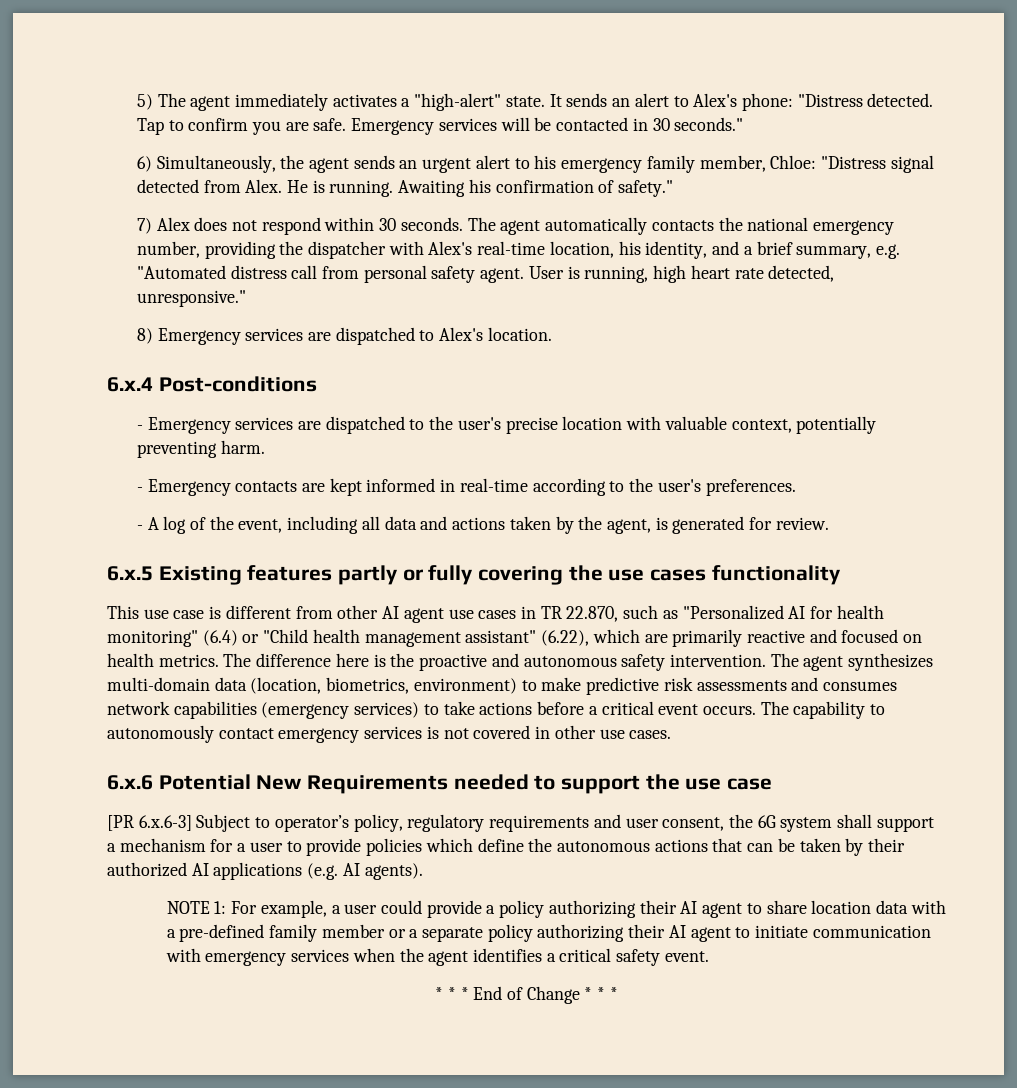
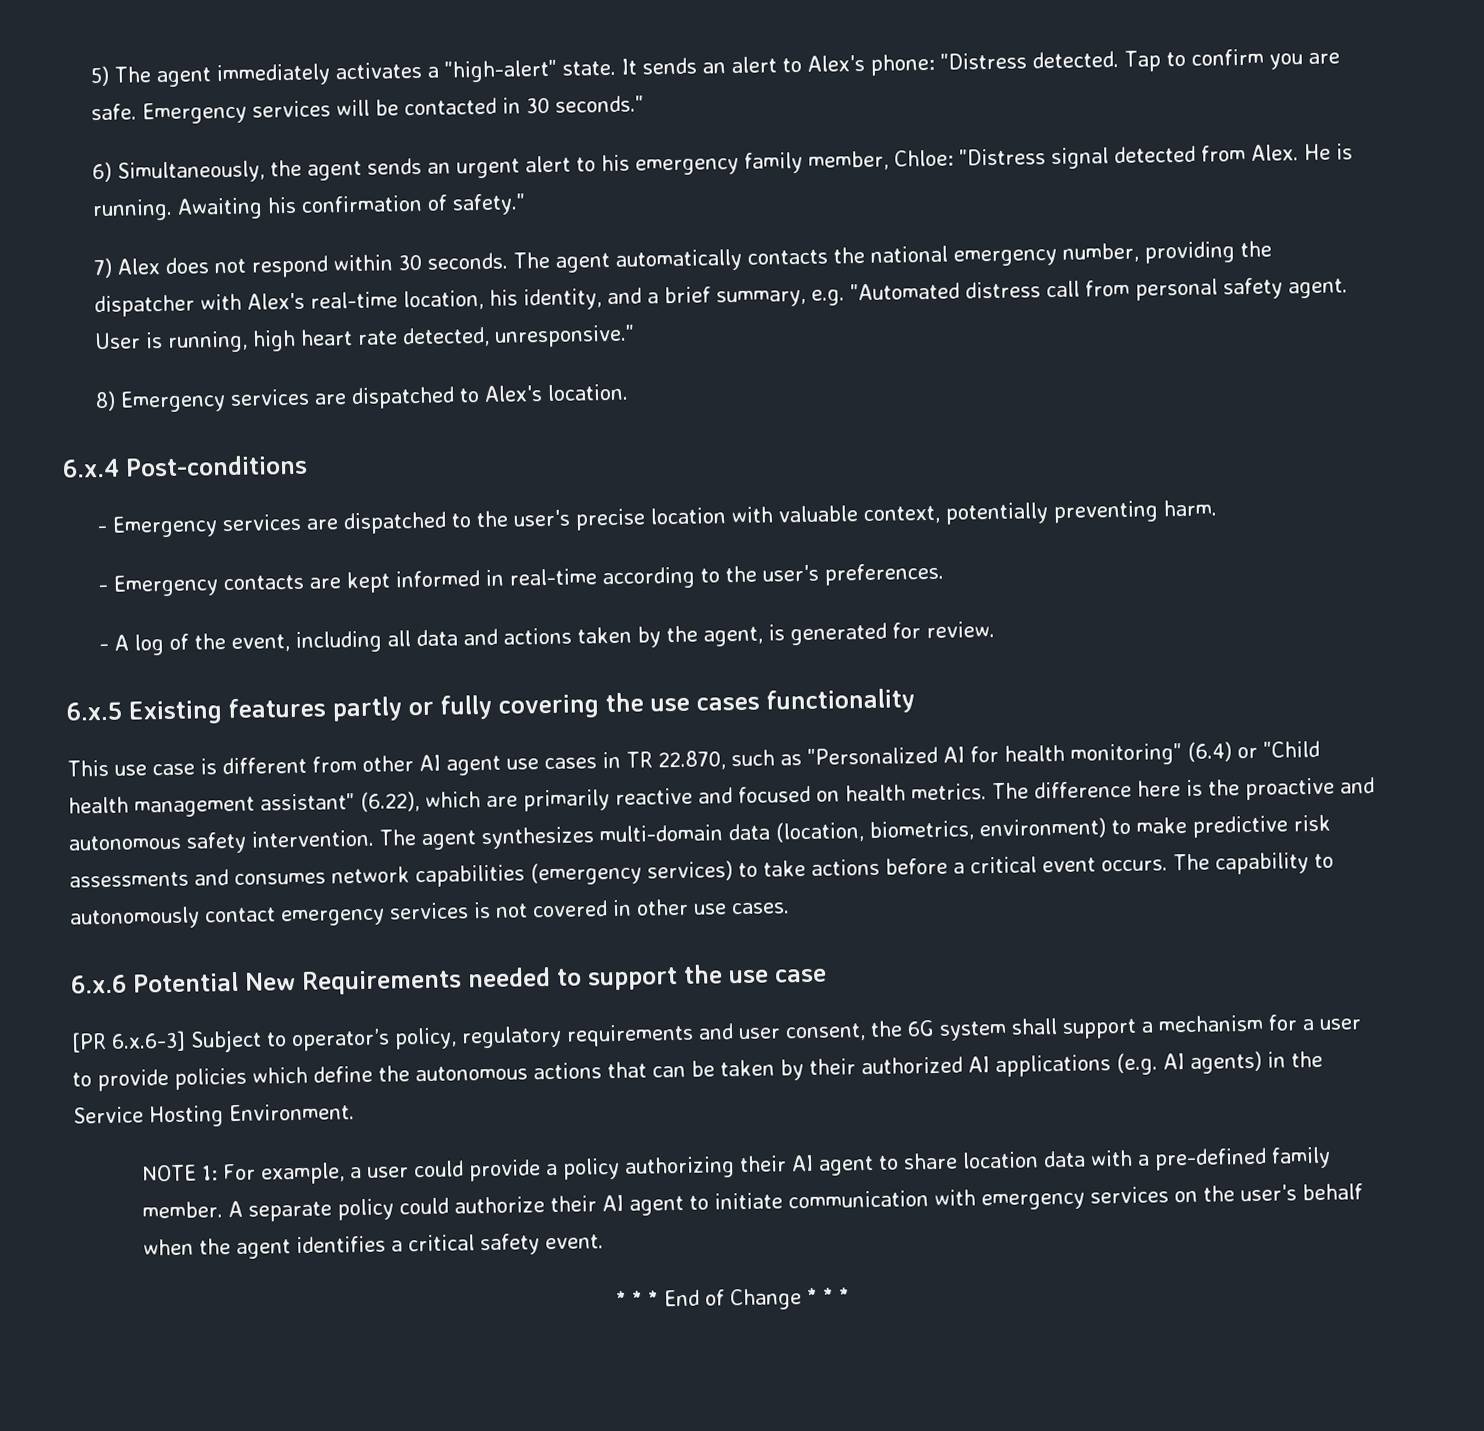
[364,863,423,880] agents). -> [1190,1050,1323,1074] [73,1103,355,1128] agents) in the Service Hosting Environment.
[321,924,625,942] member or a separate policy authorizing -> [141,1196,545,1222] member. A separate policy could authorize
(350, 955) none -> [1173,1183,1363,1203] on the user's behalf

